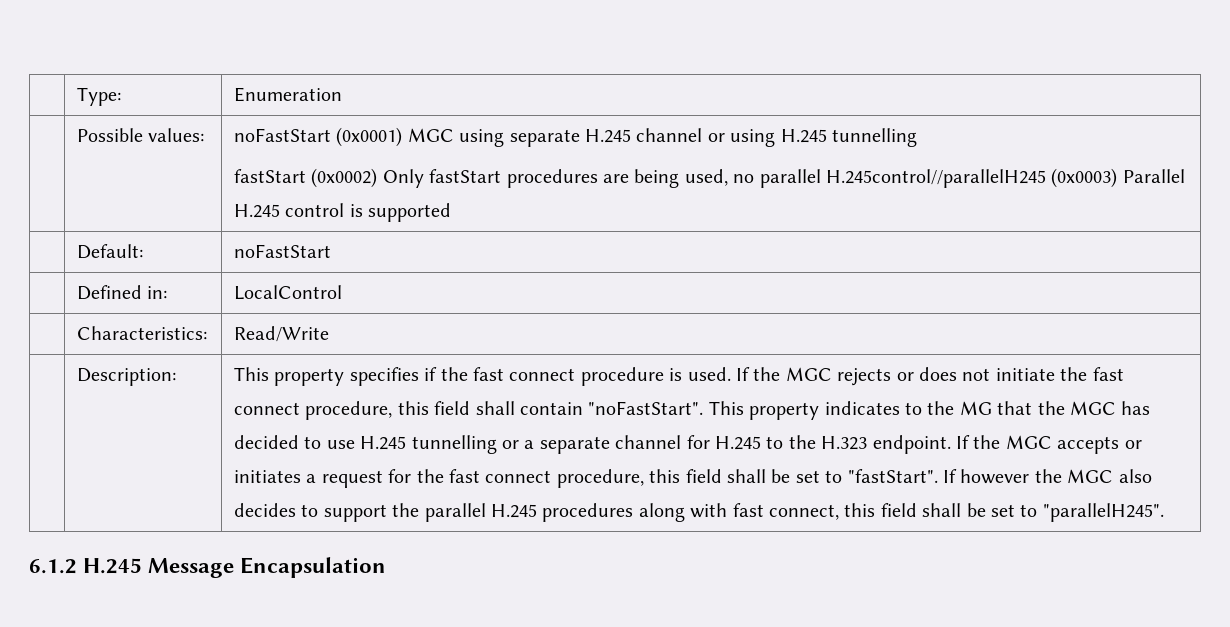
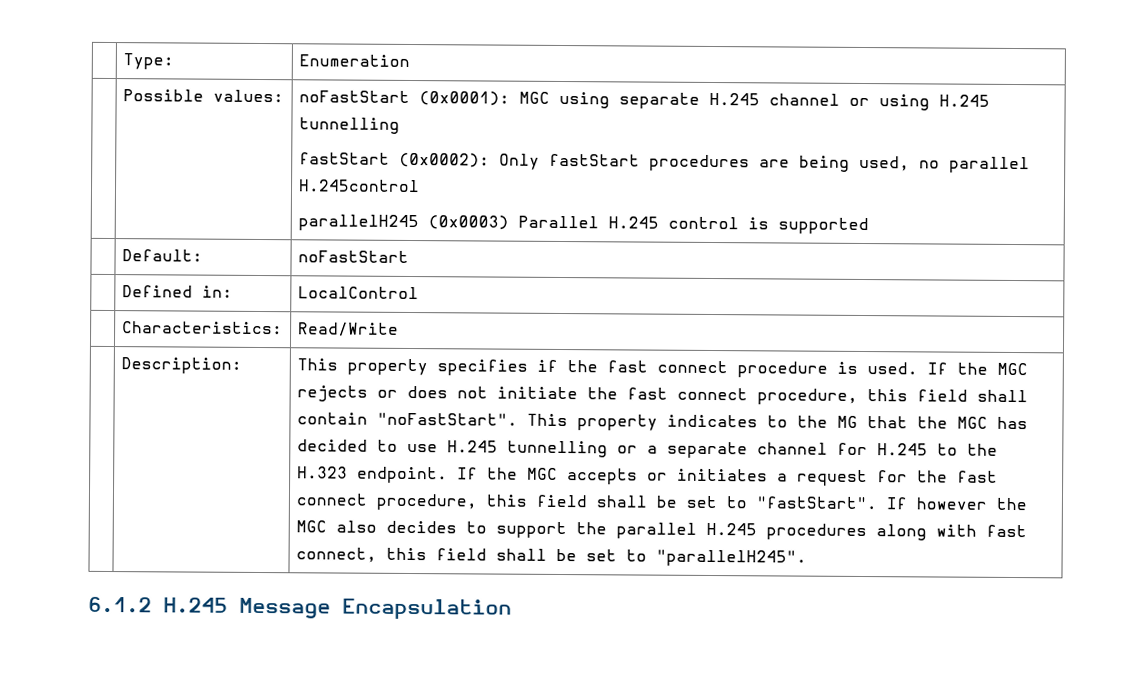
[336,127,403,147] (0x0001) -> [418,91,510,106] (0x0001):
[311,168,378,188] (0x0002) -> [398,152,490,168] (0x0002):
[825,169,1046,188] H.245control//parallelH245 -> [297,179,420,193] [297,214,419,232] H.245control // parallelH245

